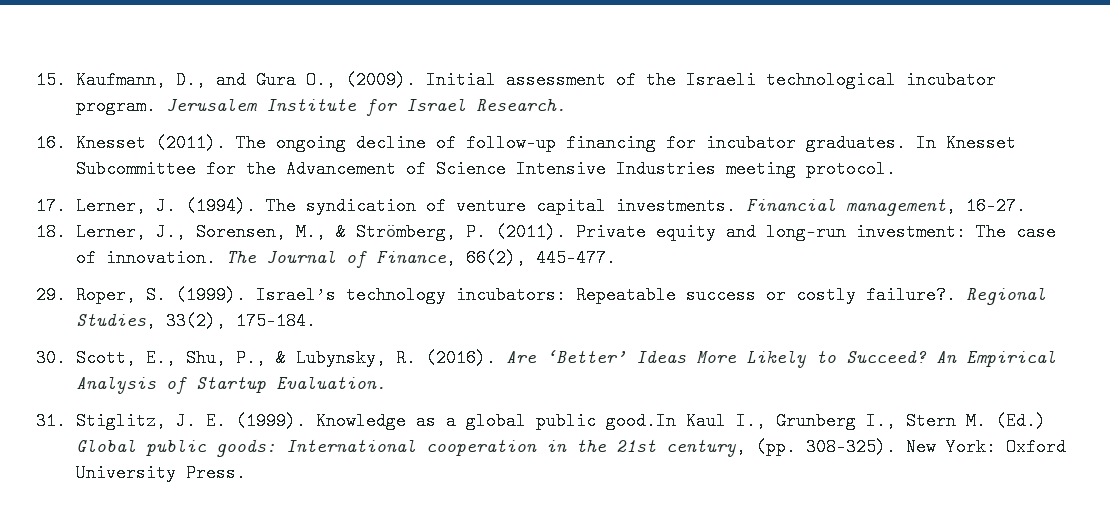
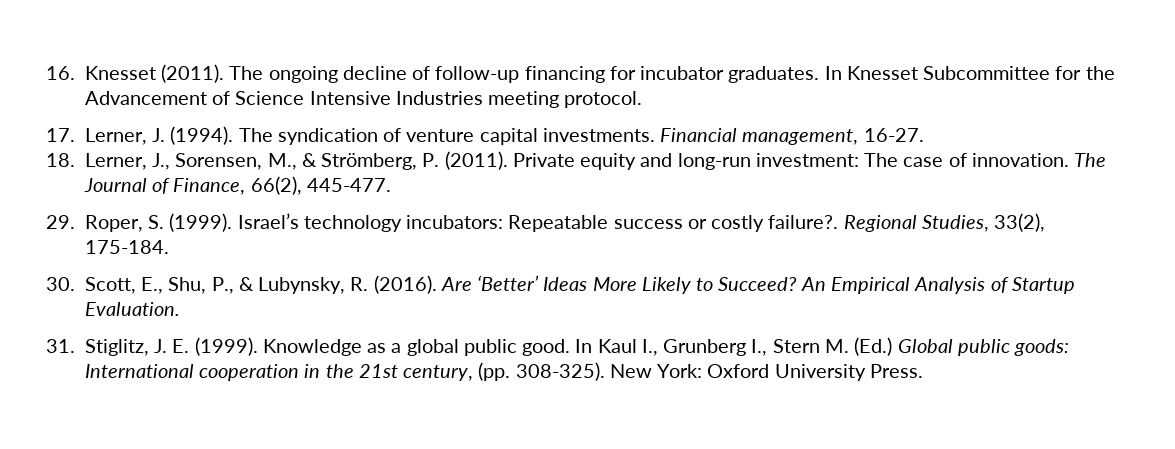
[36,71,996,89] [75,97,566,116] 15. Kaufmann, D., and Gura O., (2009). Initial assessment of the Israeli technological incubator program. Jerusalem Institute for Israel Research. // -> (46, 73) none
[605,412,676,430] good.In -> [522,339,593,356] good. In

